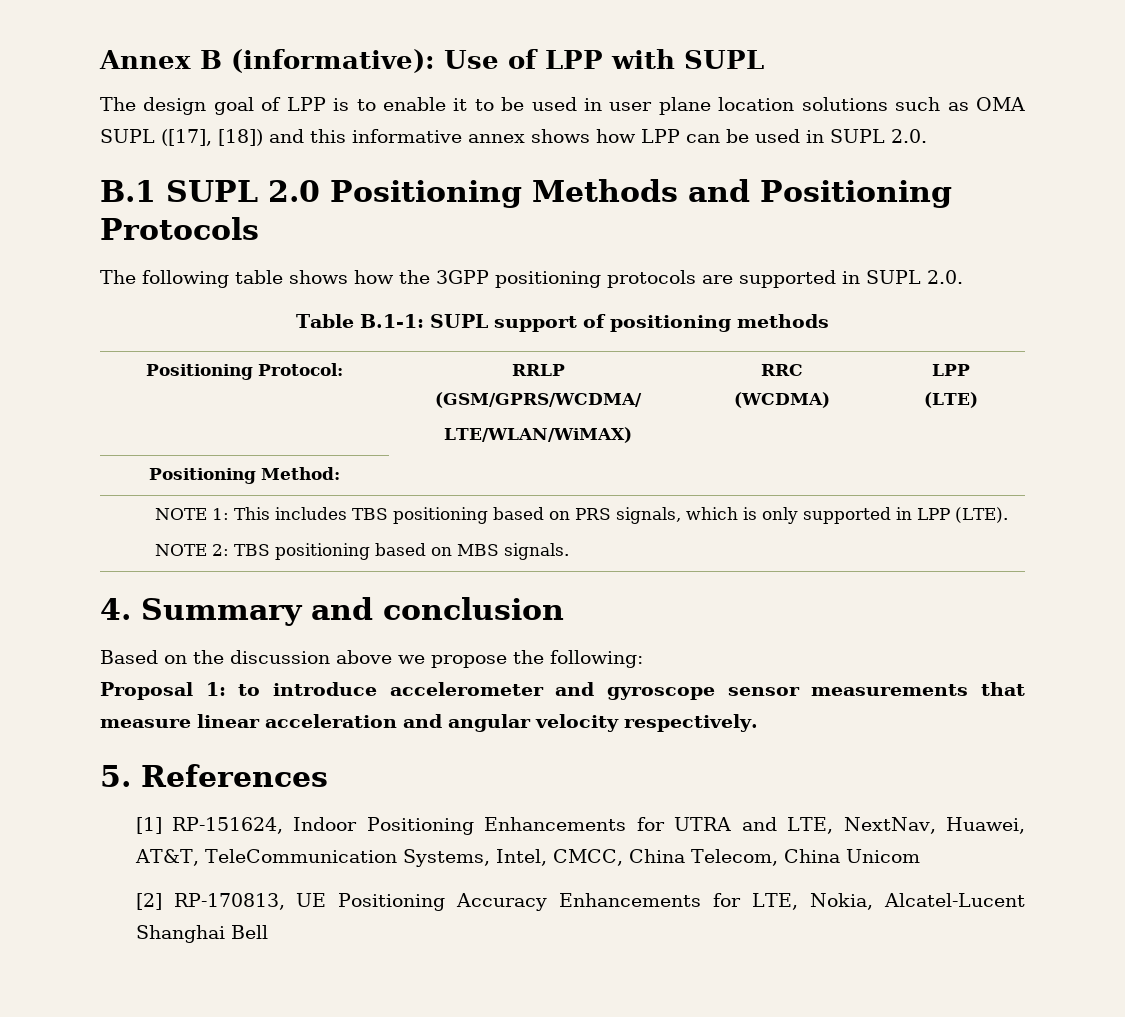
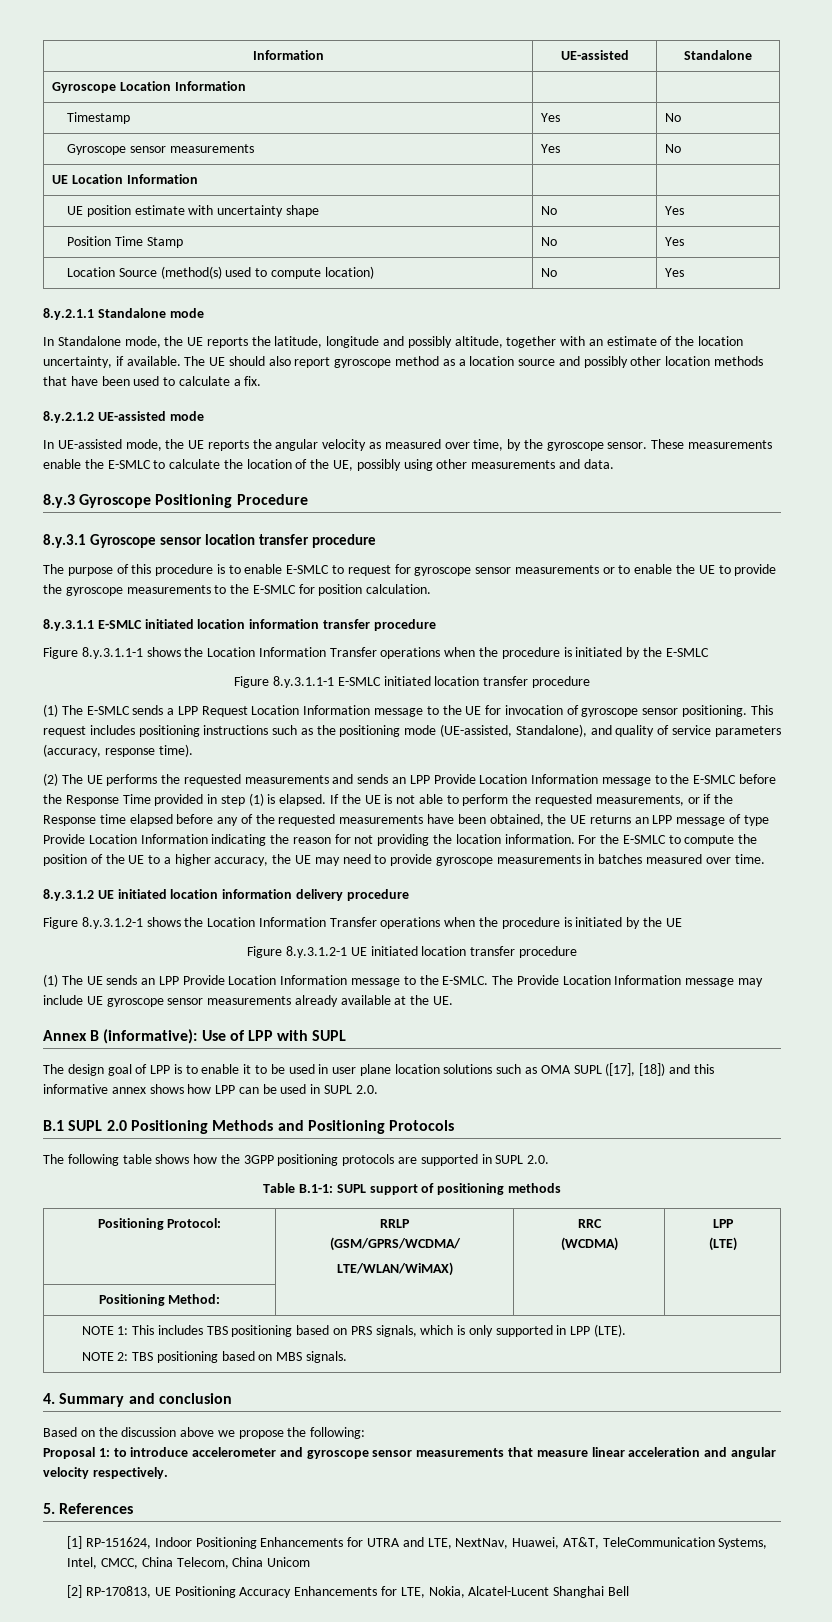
(99, 59) none -> [252,50,324,60] [560,50,629,60] [684,50,752,60] [52,81,246,93] [66,112,130,124] [541,113,561,122] [665,113,682,122] [66,144,254,155] [541,144,561,153] [665,144,682,153] [52,174,198,184] [66,205,319,217] [541,206,558,215] [665,206,685,215] [66,236,183,248] [541,237,558,246] [665,237,685,246] [66,266,374,279] [541,268,558,277] [665,268,685,277] [43,308,204,320] [43,336,744,348] [43,356,764,368] [43,376,262,386] [43,411,204,423] [43,439,773,451] [43,459,614,471] [43,494,308,508] [43,534,376,548] [43,564,777,576] [43,584,432,596] [43,619,436,631] [43,647,709,659] [234,676,590,688] [43,704,773,717] [43,724,781,737] [43,744,193,757] [43,773,777,786] [43,793,734,806] [43,814,769,826] [43,834,758,846] [43,854,765,866] [43,889,409,901] [43,917,682,929] [247,946,577,958] [43,974,764,987] [43,995,454,1007] Information | UE-assisted | Standalone // Gyroscope Location Information | | // Timestamp | Yes | No // Gyroscope sensor measurements | Yes | No // UE Location Information | | // UE position estimate with uncertainty shape | No | Yes // Position Time Stamp | No | Yes // Location Source (method(s) used to compute location) | No | Yes // 8.y.2.1.1 Standalone mode // In Standalone mode, the UE reports the latitude, longitude and possibly altitude, together with an estimate of the location uncertainty, if available. The UE should also report gyroscope method as a location source and possibly other location methods that have been used to calculate a fix. // 8.y.2.1.2 UE-assisted mode // In UE-assisted mode, the UE reports the angular velocity as measured over time, by the gyroscope sensor. These measurements enable the E-SMLC to calculate the location of the UE, possibly using other measurements and data. // 8.y.3 Gyroscope Positioning Procedure // 8.y.3.1 Gyroscope sensor location transfer procedure // The purpose of this procedure is to enable E-SMLC to request for gyroscope sensor measurements or to enable the UE to provide the gyroscope measurements to the E-SMLC for position calculation. // 8.y.3.1.1 E-SMLC initiated location information transfer procedure // Figure 8.y.3.1.1-1 shows the Location Information Transfer operations when the procedure is initiated by the E-SMLC // Figure 8.y.3.1.1-1 E-SMLC initiated location transfer procedure // (1) The E-SMLC sends a LPP Request Location Information message to the UE for invocation of gyroscope sensor positioning. This request includes positioning instructions such as the positioning mode (UE-assisted, Standalone), and quality of service parameters (accuracy, response time). // (2) The UE performs the requested measurements and sends an LPP Provide Location Information message to the E-SMLC before the Response Time provided in step (1) is elapsed. If the UE is not able to perform the requested measurements, or if the Response time elapsed before any of the requested measurements have been obtained, the UE returns an LPP message of type Provide Location Information indicating the reason for not providing the location information. For the E-SMLC to compute the position of the UE to a higher accuracy, the UE may need to provide gyroscope measurements in batches measured over time. // 8.y.3.1.2 UE initiated location information delivery procedure // Figure 8.y.3.1.2-1 shows the Location Information Transfer operations when the procedure is initiated by the UE // Figure 8.y.3.1.2-1 UE initiated location transfer procedure // (1) The UE sends an LPP Provide Location Information message to the E-SMLC. The Provide Location Information message may include UE gyroscope sensor measurements already available at the UE. //

